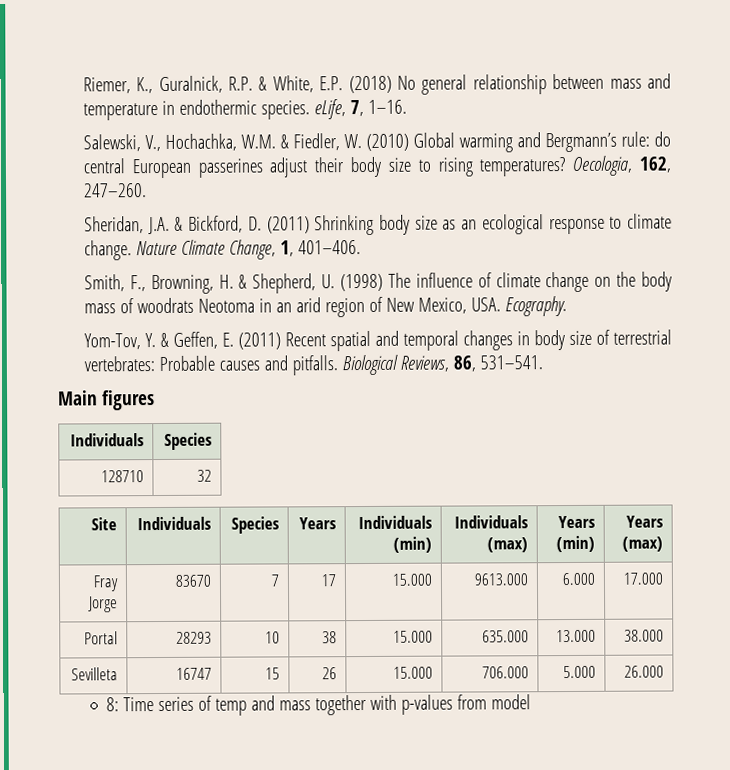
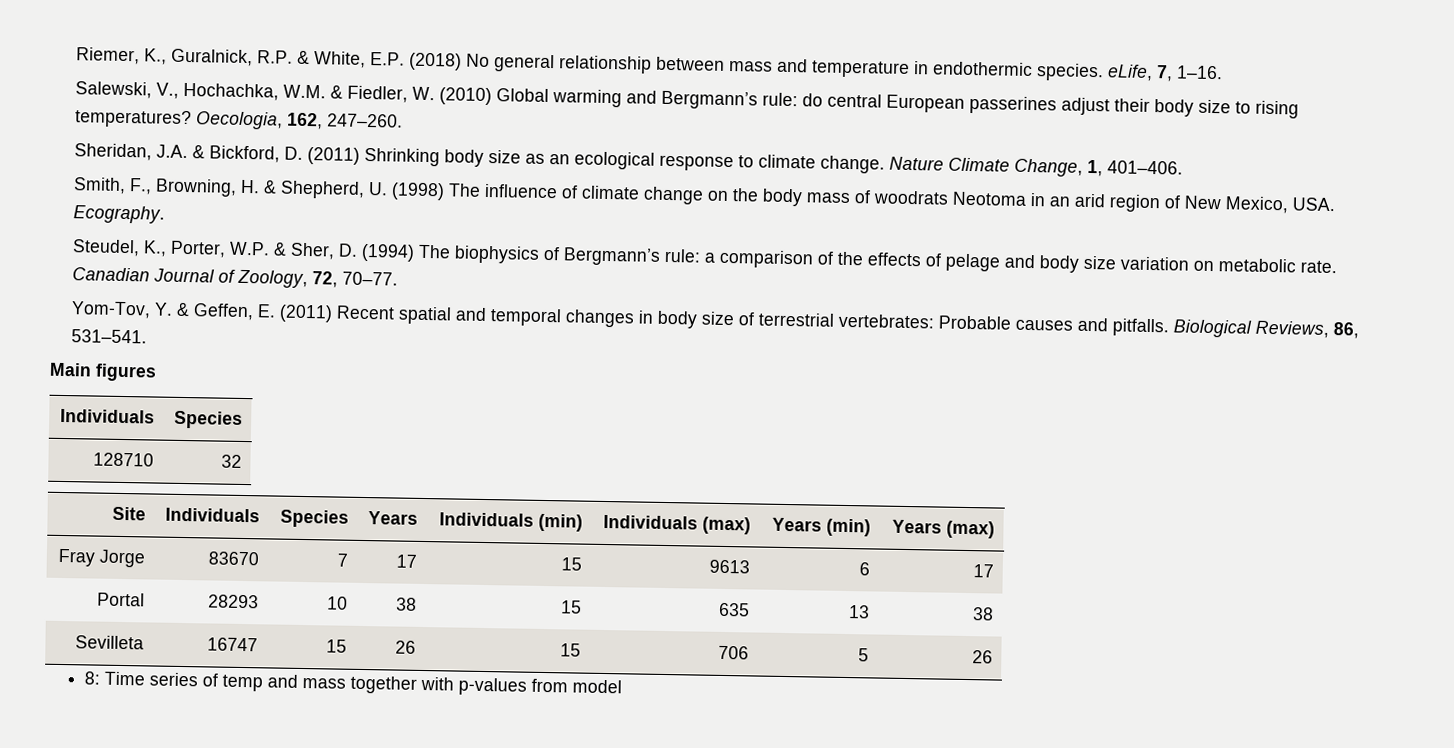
(567, 306) none -> [71,239,1337,274] [71,267,398,289] // Steudel, K., Porter, W.P. & Sher, D. (1994) The biophysics of Bergmann’s rule: a comparison of the effects of pelage and body size variation on metabolic rate. Canadian Journal of Zoology, 72, 70–77.
[391,573,432,586] [473,573,528,586] [561,572,595,586] [622,572,663,585] 15.000 | 9613.000 | 6.000 | 17.000 -> [561,557,583,571] [709,559,751,574] [859,562,871,576] [973,564,995,578] 15 | 9613 | 6 | 17
[392,630,433,643] [481,630,529,643] [555,629,596,643] [623,629,664,642] 15.000 | 635.000 | 13.000 | 38.000 -> [561,600,583,614] [718,602,751,617] [848,605,871,619] [972,607,995,621] 15 | 635 | 13 | 38
[392,666,433,679] [481,666,529,679] [562,665,596,679] [623,665,664,678] 15.000 | 706.000 | 5.000 | 26.000 -> [560,643,582,657] [718,645,750,660] [858,648,870,662] [972,650,994,664] 15 | 706 | 5 | 26

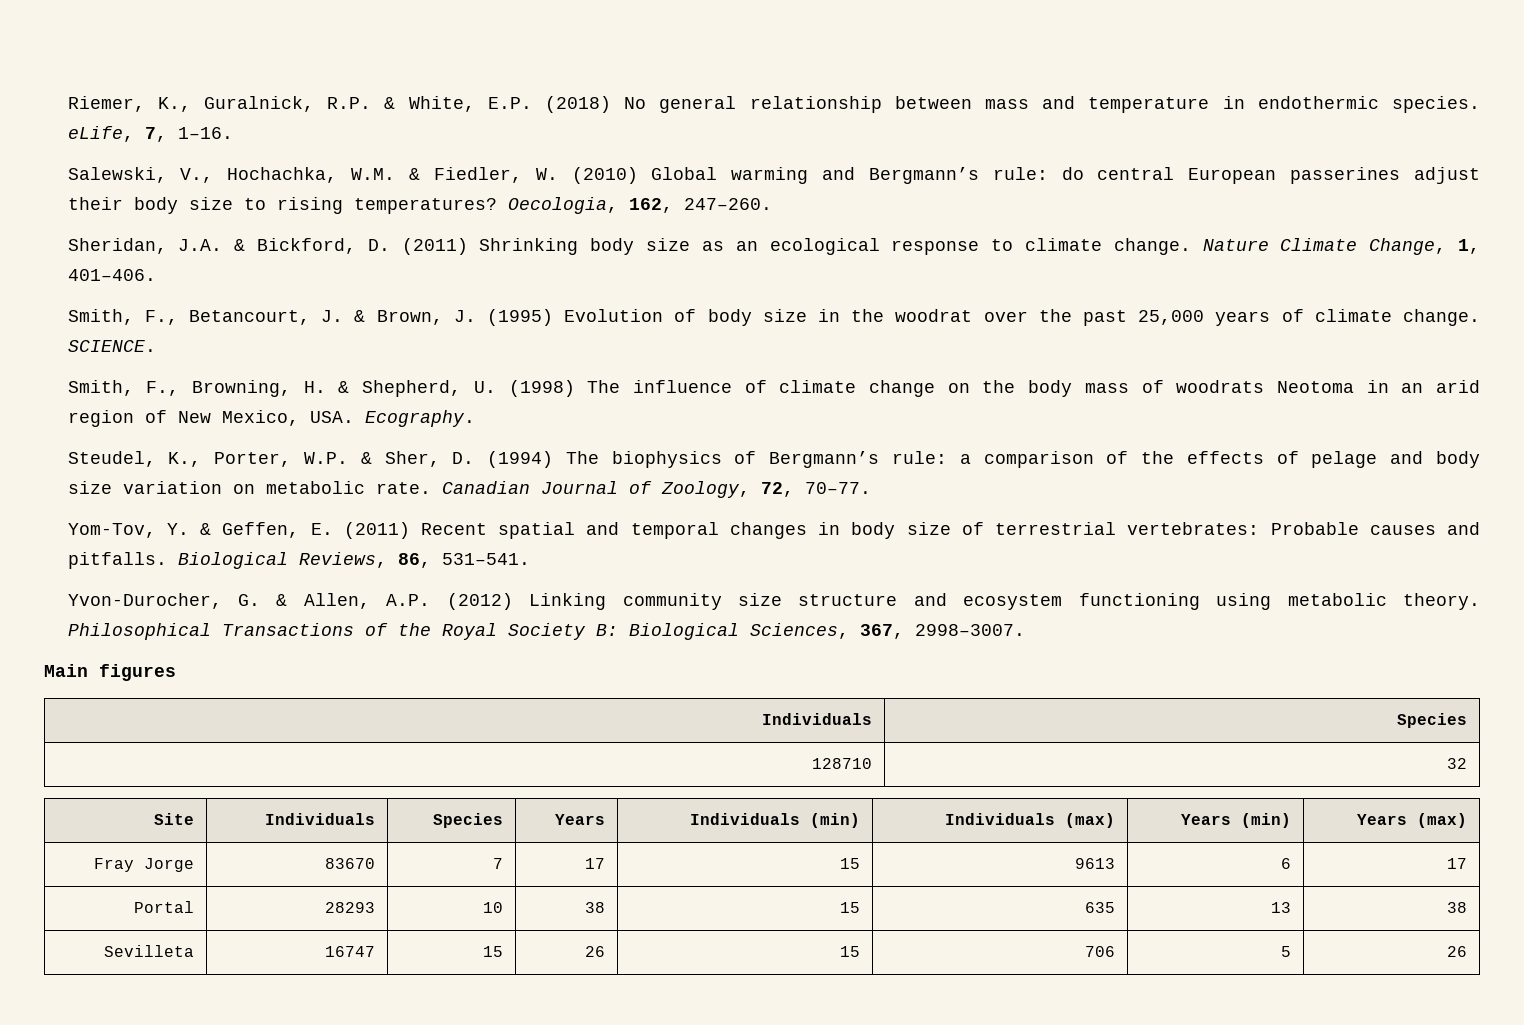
(1183, 167) none -> [67,309,1481,326] [67,340,156,352] // Smith, F., Betancourt, J. & Brown, J. (1995) Evolution of body size in the woodrat over the past 25,000 years of climate change. SCIENCE.
(147, 336) none -> [67,593,1480,610] [67,623,1025,640] // Yvon-Durocher, G. & Allen, A.P. (2012) Linking community size structure and ecosystem functioning using metabolic theory. Philosophical Transactions of the Royal Society B: Biological Sciences, 367, 2998–3007.
[83,671,622,696] // 8: Time series of temp and mass together with p-values from model -> (1468, 951) none

